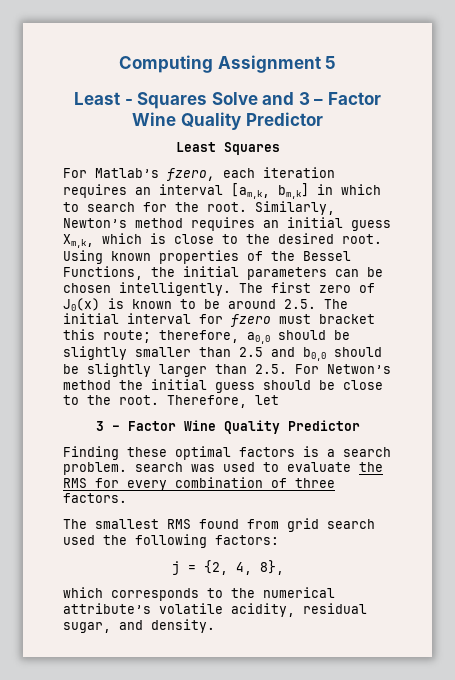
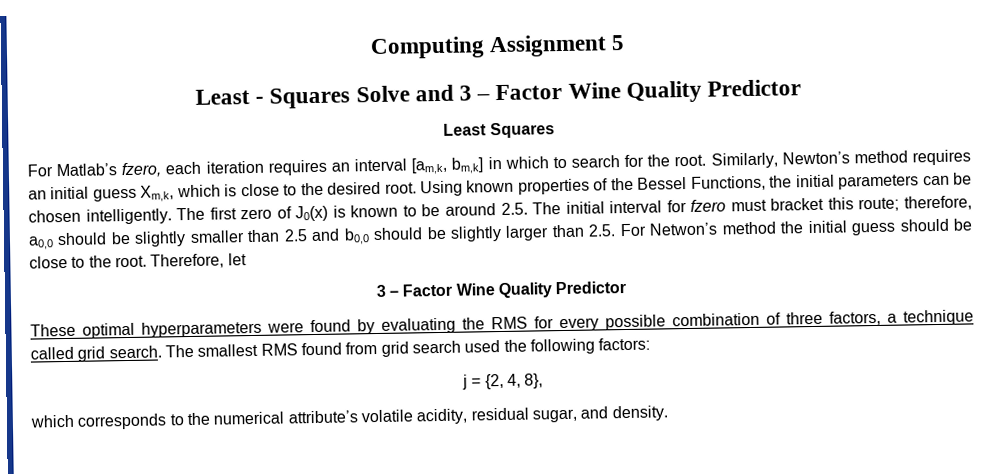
[63,446,391,460] [63,462,351,475] Finding these optimal factors is a search problem. search was used to evaluate -> [30,317,456,339] These optimal hyperparameters were found by evaluating
(167, 485) none -> [605,314,666,331] possible
[63,493,127,503] factors. // -> [829,309,974,326] [30,345,162,362] factors, a technique called grid search.

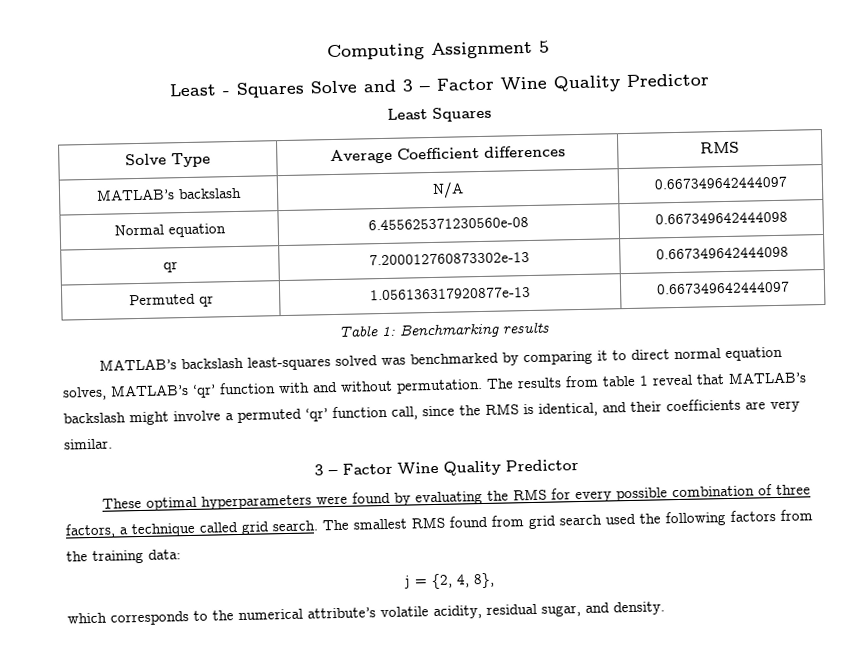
[27,149,971,178] [28,172,973,202] [28,195,972,225] [28,218,973,250] [29,253,247,269] // For Matlab’s fzero, each iteration requires an interval [am,k, bm,k] in which to search for the root. Similarly, Newton’s method requires an initial guess Xm,k, which is close to the desired root. Using known properties of the Bessel Functions, the initial parameters can be chosen intelligently. The first zero of J0(x) is known to be around 2.5. The initial interval for fzero must bracket this route; therefore, a0,0 should be slightly smaller than 2.5 and b0,0 should be slightly larger than 2.5. For Netwon’s method the initial guess should be close to the root. Therefore, let -> [125,152,211,168] [329,145,566,165] [700,141,740,154] [96,187,242,201] [432,181,464,199] [653,176,788,190] [113,223,226,238] [368,217,529,231] [654,211,788,225] [162,261,178,273] [369,252,530,266] [655,246,789,260] [128,293,214,307] [370,286,531,301] [656,281,790,295] [338,321,549,339] [99,346,784,371] [62,371,807,401] [63,398,800,426] [64,438,113,450] // Solve Type | Average Coefficient differences | RMS // MATLAB’s backslash | N/A | 0.667349642444097 // Normal equation | 6.455625371230560e-08 | 0.667349642444098 // qr | 7.200012760873302e-13 | 0.667349642444098 // Permuted qr | 1.056136317920877e-13 | 0.667349642444097 // Table 1: Benchmarking results // MATLAB’s backslash least-squares solved was benchmarked by comparing it to direct normal equation solves, MATLAB’s ‘qr’ function with and without permutation. The results from table 1 reveal that MATLAB’s backslash might involve a permuted ‘qr’ function call, since the RMS is identical, and their coefficients are very similar.
[598,337,651,351] factors: -> [730,509,813,522] [66,549,181,564] factors from the training data:

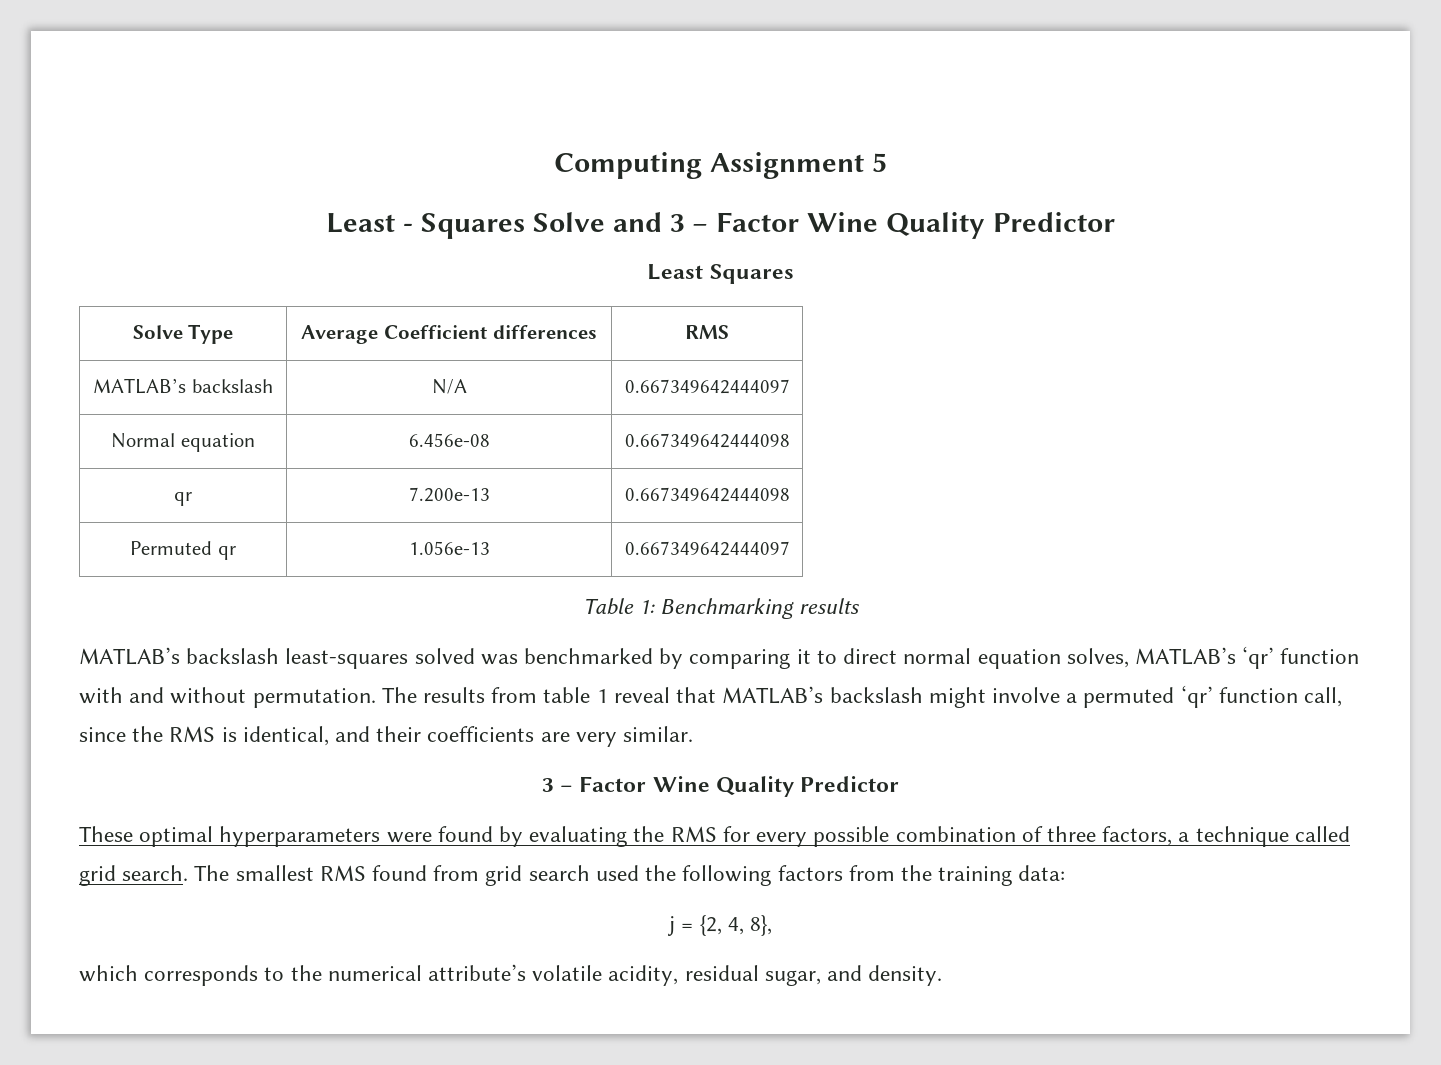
[368,217,529,231] 6.455625371230560e-08 -> [408,433,490,447] 6.456e-08
[369,252,530,266] 7.200012760873302e-13 -> [408,487,490,502] 7.200e-13
[370,286,531,301] 1.056136317920877e-13 -> [408,541,490,555] 1.056e-13

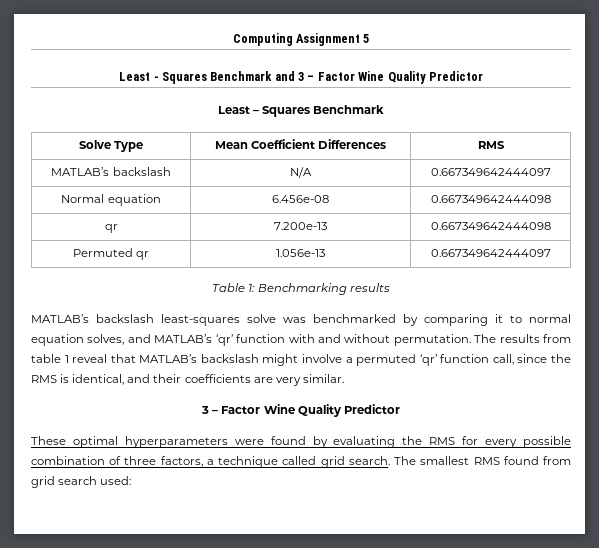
[532,212,605,232] Solve -> [210,71,273,81] Benchmark
[709,264,794,284] Squares -> [252,105,385,117] – Squares Benchmark
[301,325,597,344] Average Coefficient differences -> [214,139,387,149] Mean Coefficient Differences
[414,648,475,664] solved -> [247,314,276,323] solve
[843,648,898,664] direct -> (522, 319) none
(1129, 658) none -> [127,334,151,343] and
[595,865,1066,886] [668,915,772,936] [79,964,943,986] used the following factors from the training data: // j = {2, 4, 8}, // which corresponds to the numerical attribute’s volatile acidity, residual sugar, and density. -> [100,476,132,485] used:

